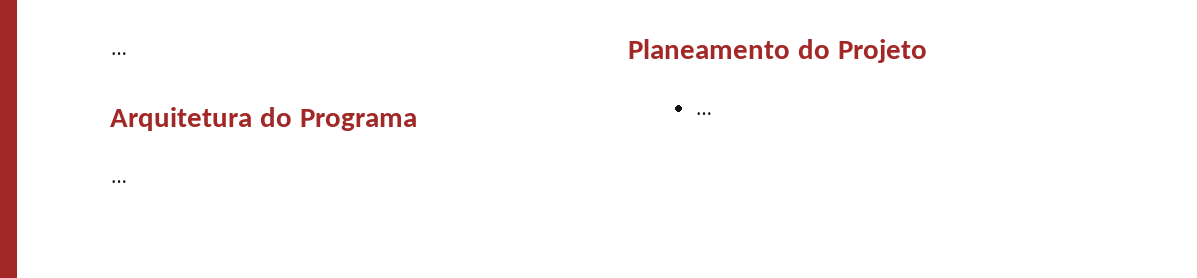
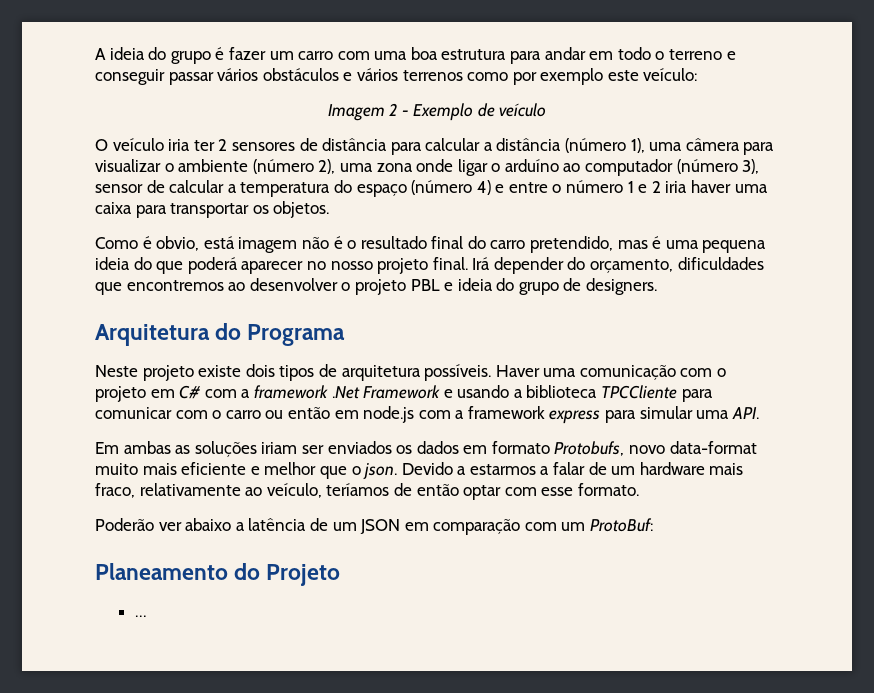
[110,52,127,55] [110,107,417,131] [110,180,127,183] … // Arquitetura do Programa // … -> [95,47,736,64] [95,68,698,85] [327,103,547,121] [95,138,775,155] [95,159,760,176] [95,180,768,197] [95,201,330,218] [95,236,767,253] [95,257,764,274] [95,278,658,295] [95,323,346,346] [95,364,727,381] [95,385,713,402] [95,406,759,424] [95,441,757,457] [95,462,744,480] [95,483,639,500] [95,518,654,535] A ideia do grupo é fazer um carro com uma boa estrutura para andar em todo o terreno e conseguir passar vários obstáculos e vários terrenos como por exemplo este veículo: // Imagem 2 - Exemplo de veículo // O veículo iria ter 2 sensores de distância para calcular a distância (número 1), uma câmera para visualizar o ambiente (número 2), uma zona onde ligar o arduíno ao computador (número 3), sensor de calcular a temperatura do espaço (número 4) e entre o número 1 e 2 iria haver uma caixa para transportar os objetos. // Como é obvio, está imagem não é o resultado final do carro pretendido, mas é uma pequena ideia do que poderá aparecer no nosso projeto final. Irá depender do orçamento, dificuldades que encontremos ao desenvolver o projeto PBL e ideia do grupo de designers. // Arquitetura do Programa // Neste projeto existe dois tipos de arquitetura possíveis. Haver uma comunicação com o projeto em C# com a framework .Net Framework e usando a biblioteca TPCCliente para comunicar com o carro ou então em node.js com a framework express para simular uma API. // Em ambas as soluções iriam ser enviados os dados em formato Protobufs, novo data-format muito mais eficiente e melhor que o json. Devido a estarmos a falar de um hardware mais fraco, relativamente ao veículo, teríamos de então optar com esse formato. // Poderão ver abaixo a latência de um JSON em comparação com um ProtoBuf:

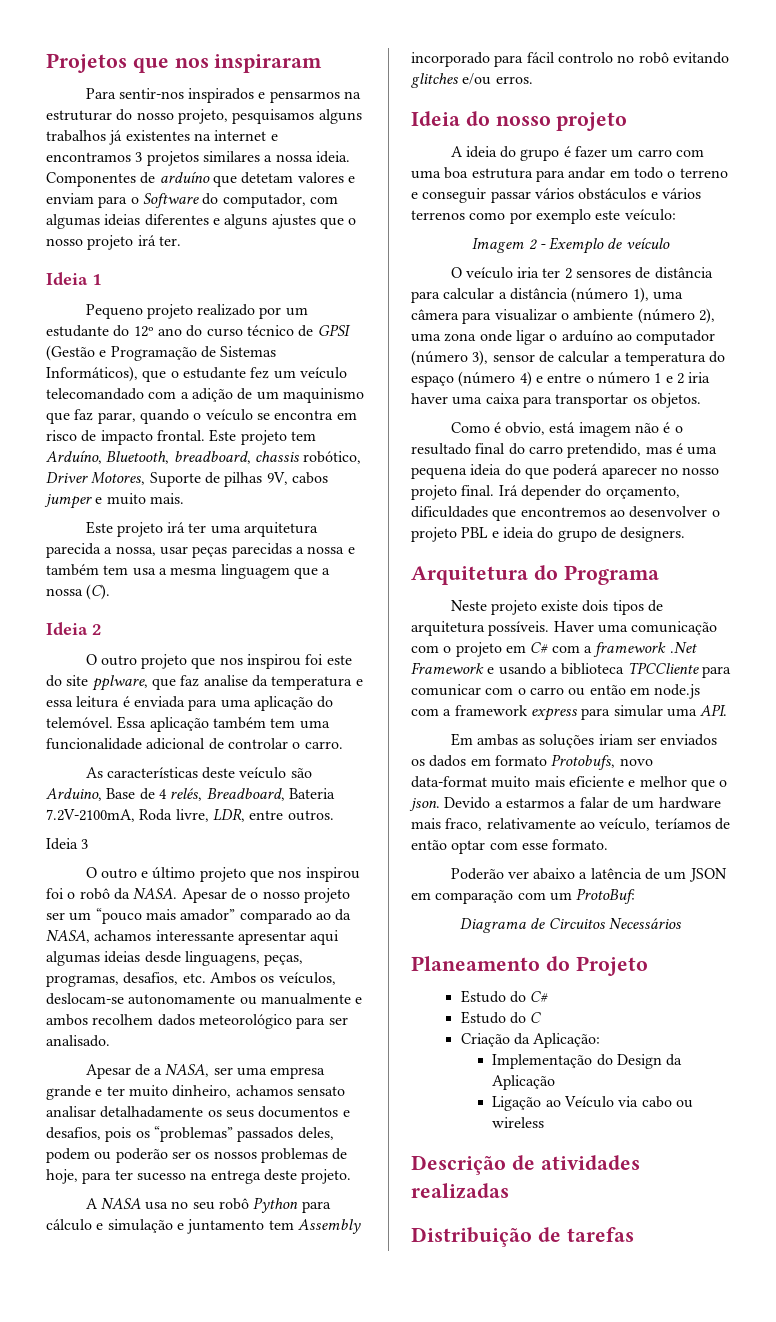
(95, 54) none -> [46,53,323,73] [85,88,362,103] [46,109,362,124] [46,130,278,145] [46,151,350,166] [46,171,355,187] [46,193,338,208] [46,214,357,229] [46,235,181,250] [46,272,102,286] [85,304,308,319] [46,324,351,337] [46,345,277,361] [46,366,347,382] [46,388,364,403] [46,409,357,424] [46,429,316,445] [46,450,362,464] [46,472,328,487] [44,493,184,509] [85,521,319,537] [46,543,355,558] [46,564,331,579] [46,584,111,600] [46,622,102,636] [85,654,352,669] [46,675,363,691] [46,696,334,711] [46,716,330,732] [46,738,343,750] [85,767,312,779] [46,788,335,801] [46,808,334,822] [46,838,89,850] [85,867,360,882] [46,888,350,903] [46,908,352,924] [46,930,340,945] [46,951,304,966] [46,972,336,987] [46,993,363,1005] [46,1014,348,1029] [46,1035,110,1047] [85,1064,326,1079] [46,1085,345,1100] [46,1106,350,1118] [46,1126,334,1142] [46,1148,348,1163] [46,1169,352,1184] [85,1197,331,1213] [46,1219,361,1234] [411,52,729,67] [411,73,533,88] [411,111,628,131] Projetos que nos inspiraram // Para sentir-nos inspirados e pensarmos na estruturar do nosso projeto, pesquisamos alguns trabalhos já existentes na internet e encontramos 3 projetos similares a nossa ideia. Componentes de arduíno que detetam valores e enviam para o Software do computador, com algumas ideias diferentes e alguns ajustes que o nosso projeto irá ter. // Ideia 1 // Pequeno projeto realizado por um estudante do 12º ano do curso técnico de GPSI (Gestão e Programação de Sistemas Informáticos), que o estudante fez um veículo telecomandado com a adição de um maquinismo que faz parar, quando o veículo se encontra em risco de impacto frontal. Este projeto tem Arduíno, Bluetooth, breadboard, chassis robótico, Driver Motores, Suporte de pilhas 9V, cabos jumper e muito mais. // Este projeto irá ter uma arquitetura parecida a nossa, usar peças parecidas a nossa e também tem usa a mesma linguagem que a nossa (C). // Ideia 2 // O outro projeto que nos inspirou foi este do site pplware, que faz analise da temperatura e essa leitura é enviada para uma aplicação do telemóvel. Essa aplicação também tem uma funcionalidade adicional de controlar o carro. // As características deste veículo são Arduino, Base de 4 relés, Breadboard, Bateria 7.2V-2100mA, Roda livre, LDR, entre outros. // Ideia 3 // O outro e último projeto que nos inspirou foi o robô da NASA. Apesar de o nosso projeto ser um “pouco mais amador” comparado ao da NASA, achamos interessante apresentar aqui algumas ideias desde linguagens, peças, programas, desafios, etc. Ambos os veículos, deslocam-se autonomamente ou manualmente e ambos recolhem dados meteorológico para ser analisado. // Apesar de a NASA, ser uma empresa grande e ter muito dinheiro, achamos sensato analisar detalhadamente os seus documentos e desafios, pois os “problemas” passados deles, podem ou poderão ser os nossos problemas de hoje, para ter sucesso na entrega deste projeto. // A NASA usa no seu robô Python para cálculo e simulação e juntamento tem Assembly incorporado para fácil controlo no robô evitando glitches e/ou erros. // Ideia do nosso projeto //
(654, 525) none -> [460,918,682,933] // Diagrama de Circuitos Necessários
[134,615,146,617] … -> [460,990,549,1003] [460,1011,542,1024] [460,1033,601,1048] [492,1054,683,1069] [492,1075,556,1090] [492,1096,694,1111] [492,1117,545,1128] [411,1155,640,1175] [411,1183,509,1199] [411,1227,634,1247] Estudo do C# // Estudo do C // Criação da Aplicação: // Implementação do Design da Aplicação // Ligação ao Veículo via cabo ou wireless // Descrição de atividades realizadas // Distribuição de tarefas

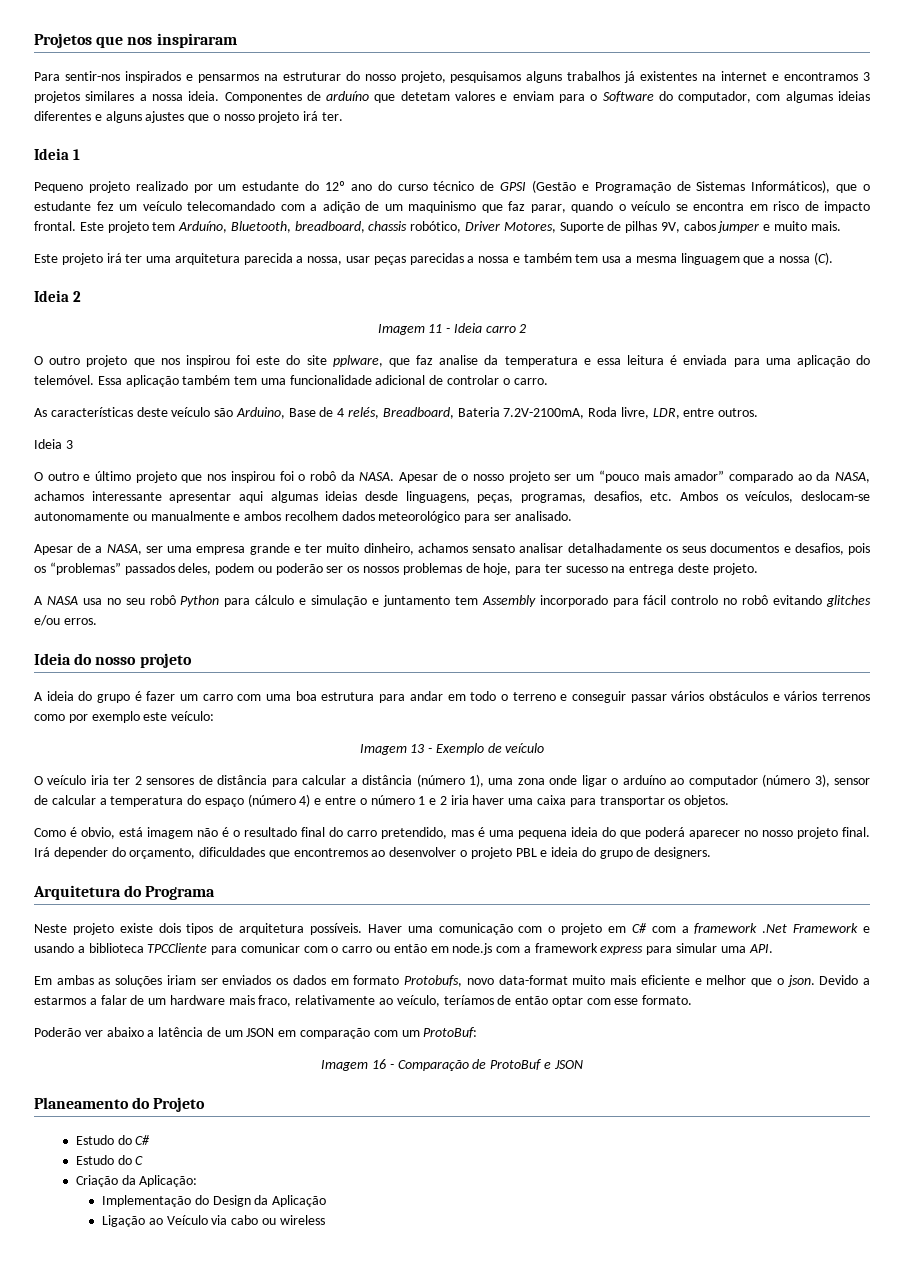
(102, 629) none -> [377,323,527,335] // Imagem 11 - Ideia carro 2
[528,239,538,250] 2 -> [410,744,426,753] 13
[411,308,715,324] [411,333,441,342] câmera para visualizar o ambiente (número 2), uma -> (514, 781) none
[460,918,682,933] Diagrama de Circuitos Necessários -> [321,1059,583,1071] Imagem 16 - Comparação de ProtoBuf e JSON
[411,1155,640,1175] [411,1183,509,1199] [411,1227,634,1247] // Descrição de atividades realizadas // Distribuição de tarefas -> (325, 1220) none

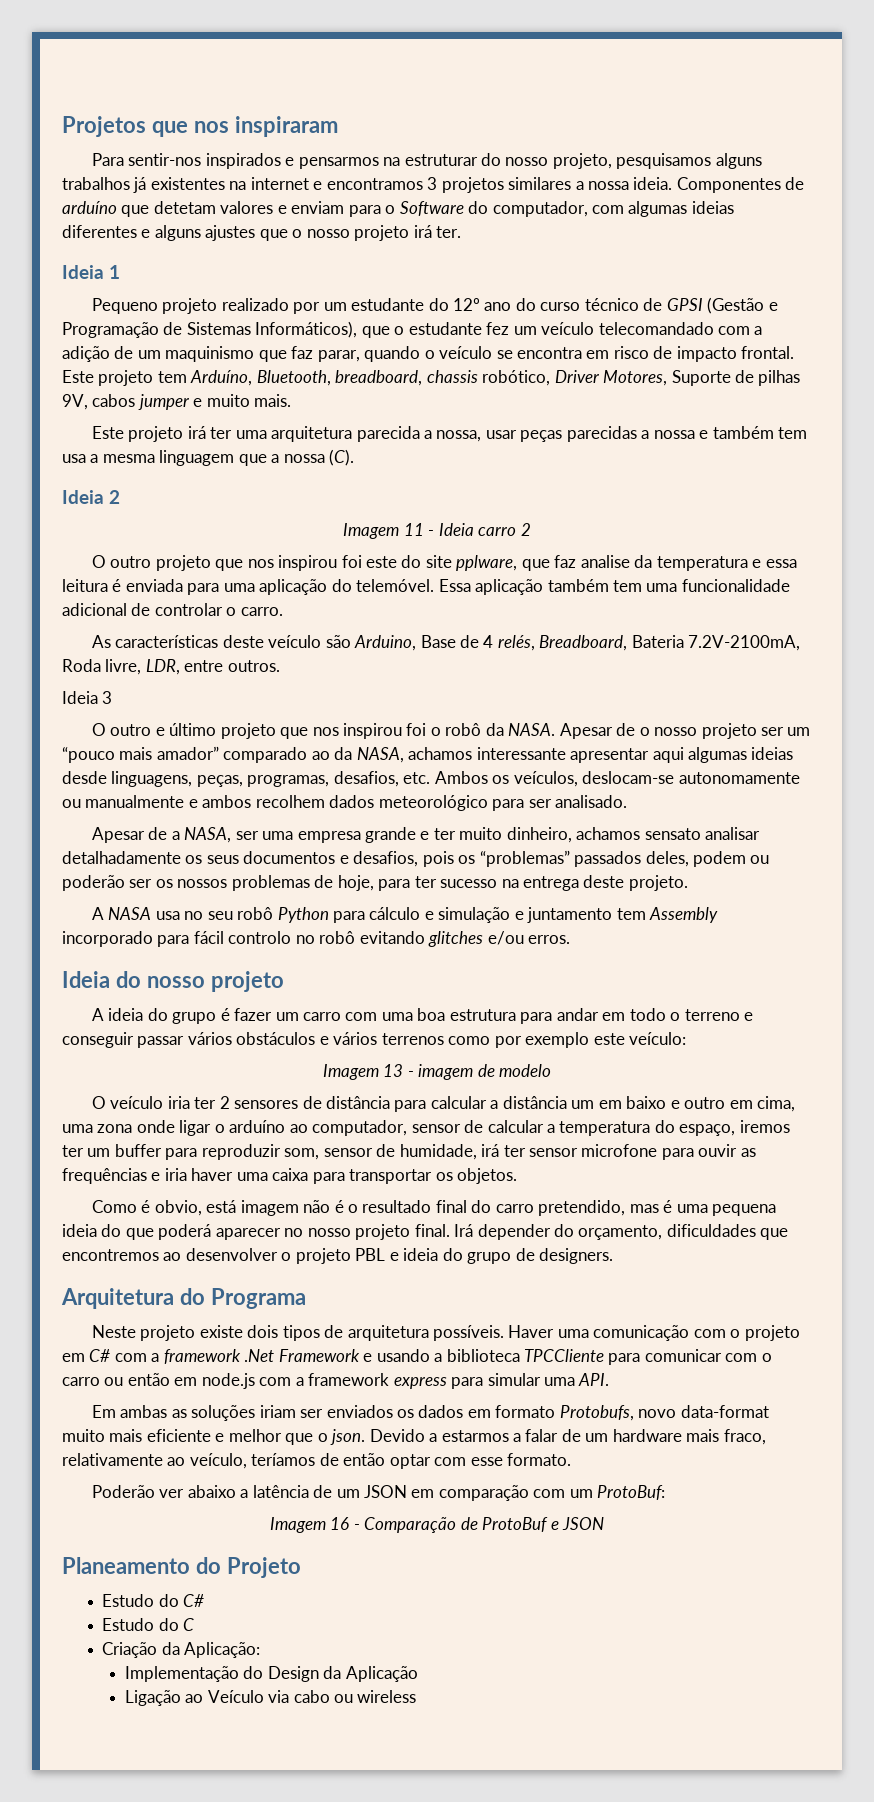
[435,743,545,755] Exemplo de veículo -> [418,1064,552,1080] imagem de modelo
[416,774,484,787] (número 1), -> [571,1096,796,1112] um em baixo e outro em cima,
[688,774,830,787] computador (número 3), -> [312,1120,408,1136] computador,
[204,794,447,807] espaço (número 4) e entre o número 1 e 2 -> [679,1120,790,1136] [62,1144,756,1160] [62,1168,161,1184] espaço, iremos ter um buffer para reproduzir som, sensor de humidade, irá ter sensor microfone para ouvir as frequências e

